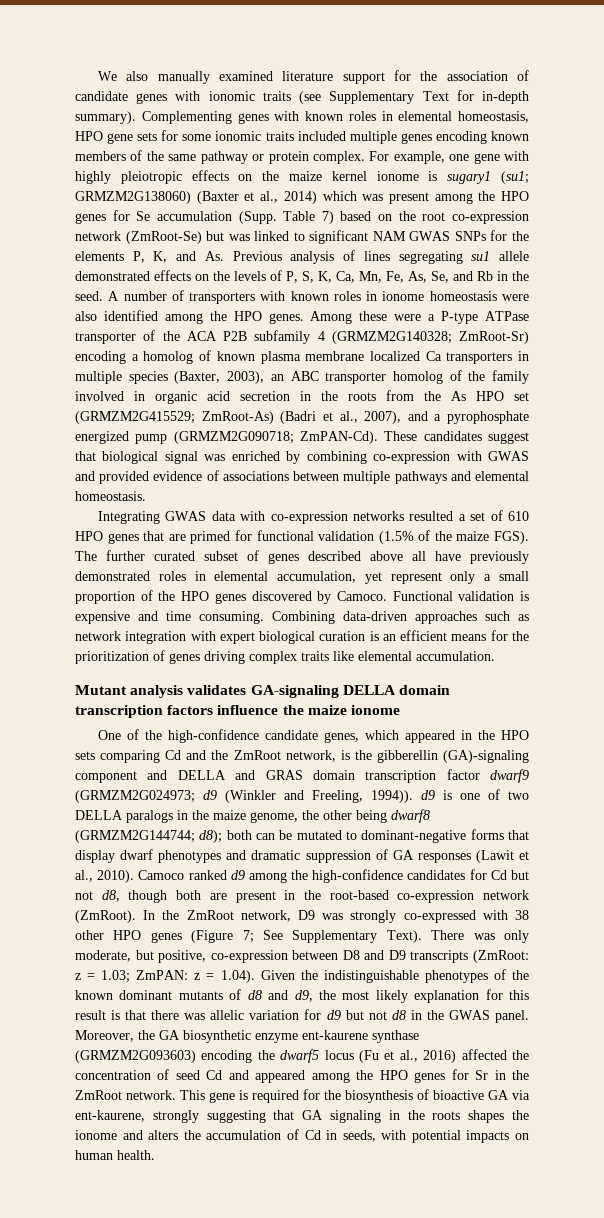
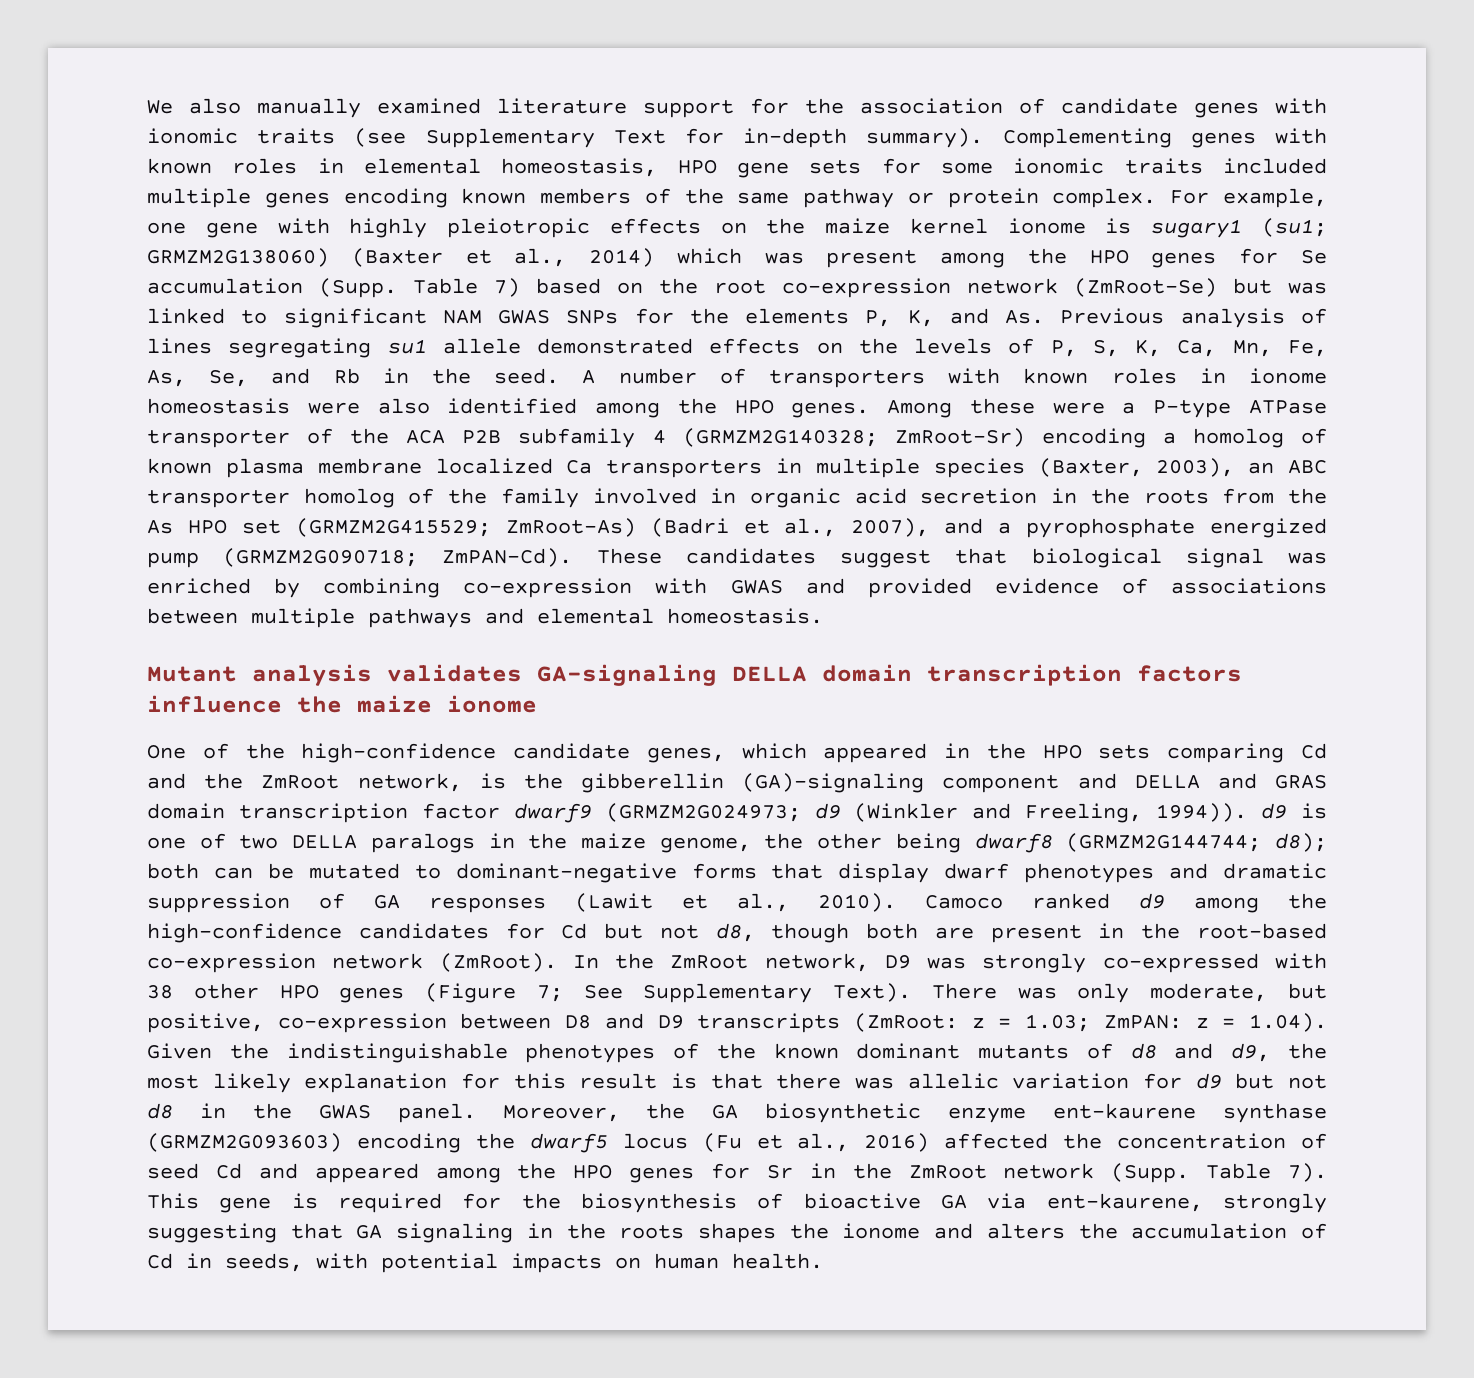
[98,510,529,524] [75,530,529,544] [75,550,529,564] [75,571,529,584] [75,590,529,604] [75,611,529,624] [75,630,529,644] [75,650,495,664] // Integrating GWAS data with co-expression networks resulted a set of 610 HPO genes that are primed for functional validation (1.5% of the maize FGS). The further curated subset of genes described above all have previously demonstrated roles in elemental accumulation, yet represent only a small proportion of the HPO genes discovered by Camoco. Functional validation is expensive and time consuming. Combining data-driven approaches such as network integration with expert biological curation is an efficient means for the prioritization of genes driving complex traits like elemental accumulation. -> (823, 616) none
[126,1090,176,1100] network. -> [1003,1163,1327,1183] network (Supp. Table 7).

